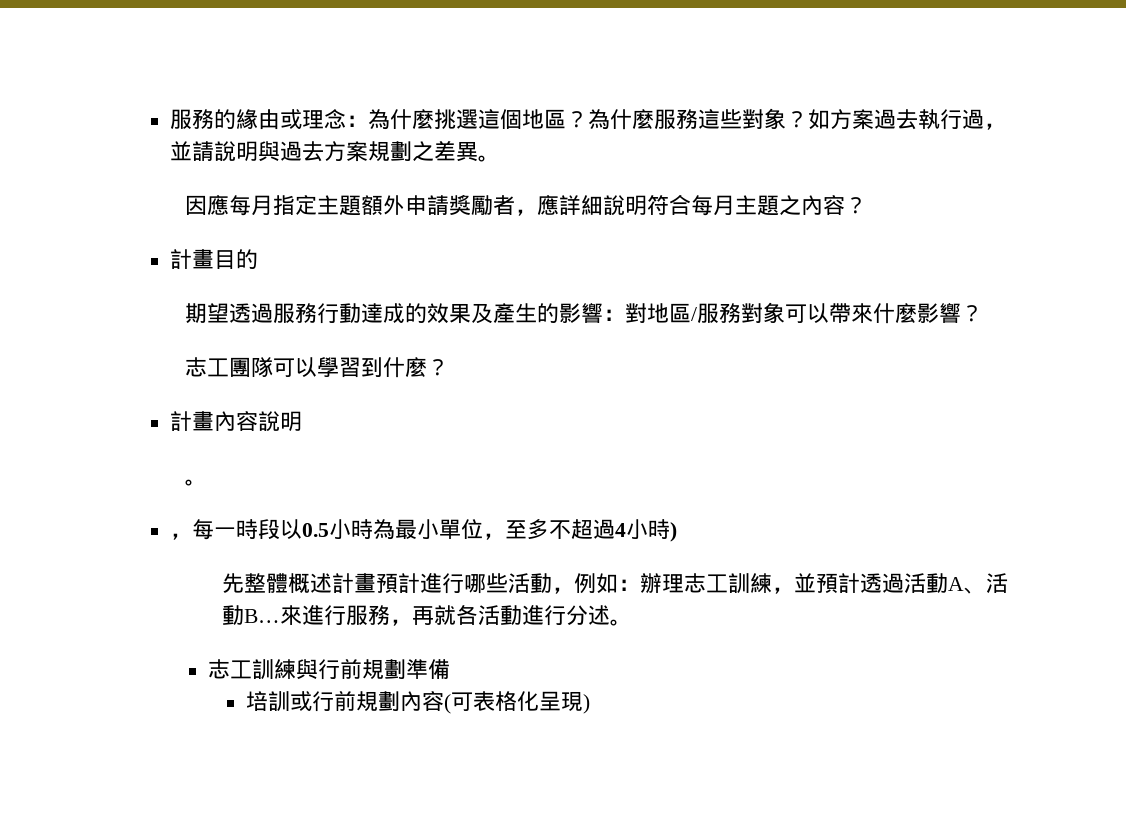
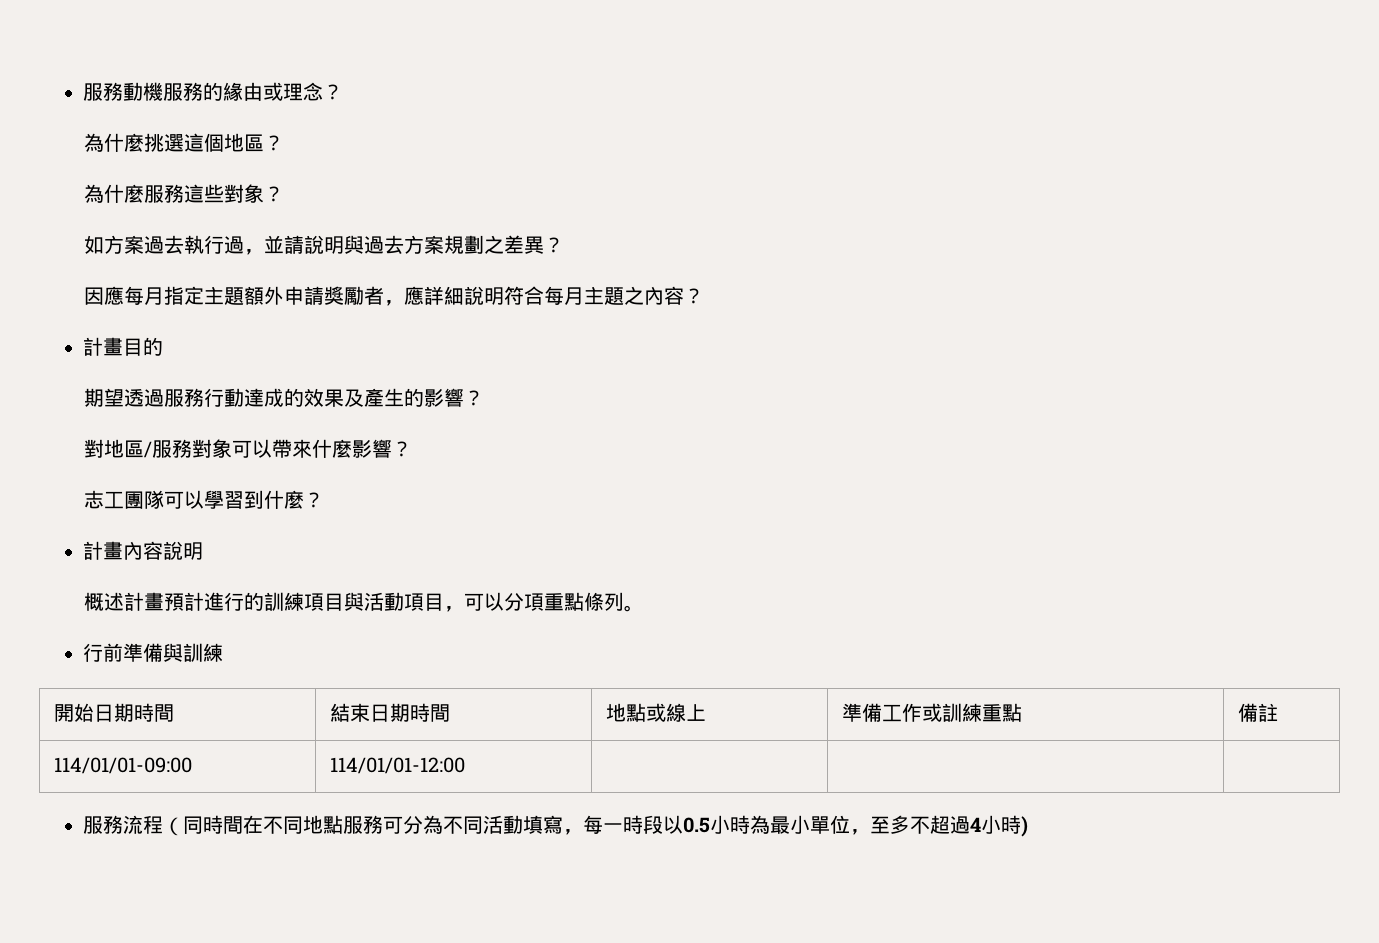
[170,109,215,129] 服務 -> [83,82,204,101] 服務動機服務
[346,115,369,127] ： -> [323,84,344,100] ？ //
(589, 119) none -> (284, 143) //
(809, 119) none -> (284, 194) //
[478,155,501,162] 。 -> [543,237,564,253] ？
[602,309,625,321] ： -> [463,390,484,406] ？ //
[184,479,207,486] 。 // -> [83,592,644,612] [83,643,224,662] [53,703,174,722] [329,703,450,722] [605,703,706,722] [841,703,1022,722] [1237,703,1278,722] [53,757,192,774] [329,757,465,774] [83,815,564,836] 概述計畫預計進行的訓練項目與活動項目，可以分項重點條列。 // 行前準備與訓練 // 開始日期時間 | 結束日期時間 | 地點或線上 | 準備工作或訓練重點 | 備註 // 114/01/01-09:00 | 114/01/01-12:00 | | | // 服務流程（同時間在不同地點服務可分為不同活動填寫
[222,572,1009,594] [222,604,633,626] [208,658,451,680] [246,690,591,714] // 先整體概述計畫預計進行哪些活動，例如：辦理志工訓練，並預計透過活動A、活動B…來進行服務，再就各活動進行分述。 // 志工訓練與行前規劃準備 // 培訓或行前規劃內容(可表格化呈現) -> (1029, 826) none

